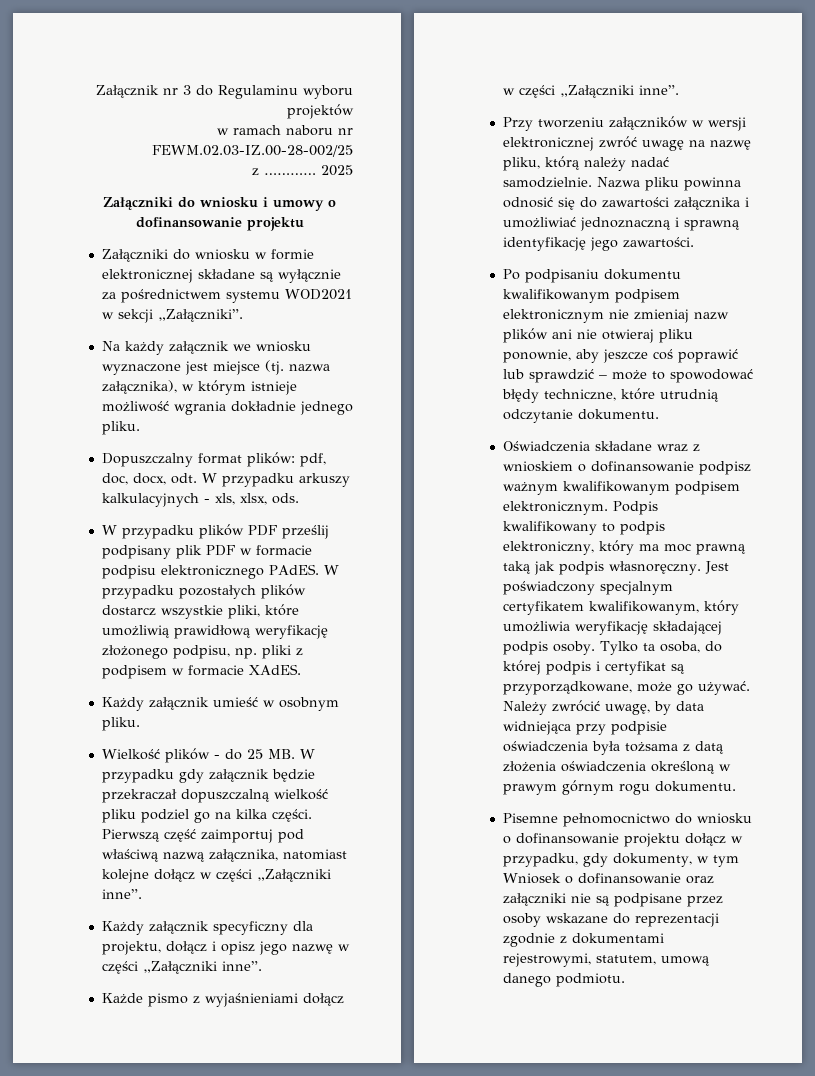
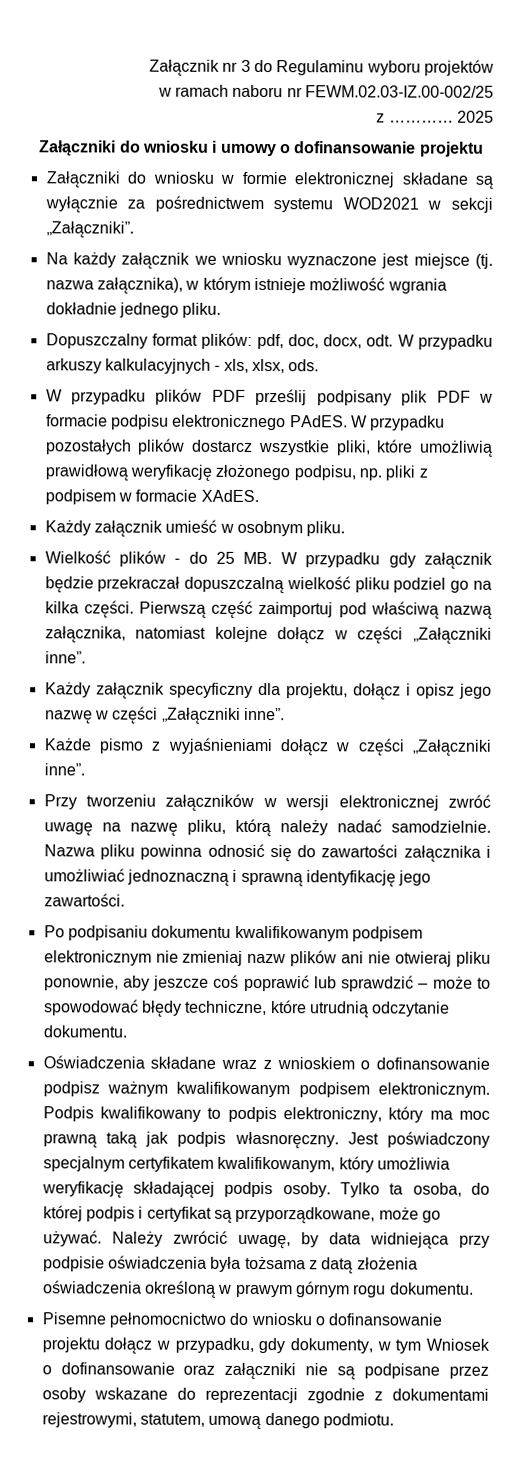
[152,145,353,157] FEWM.02.03-IZ.00-28-002/25 -> [305,85,494,98] FEWM.02.03-IZ.00-002/25

